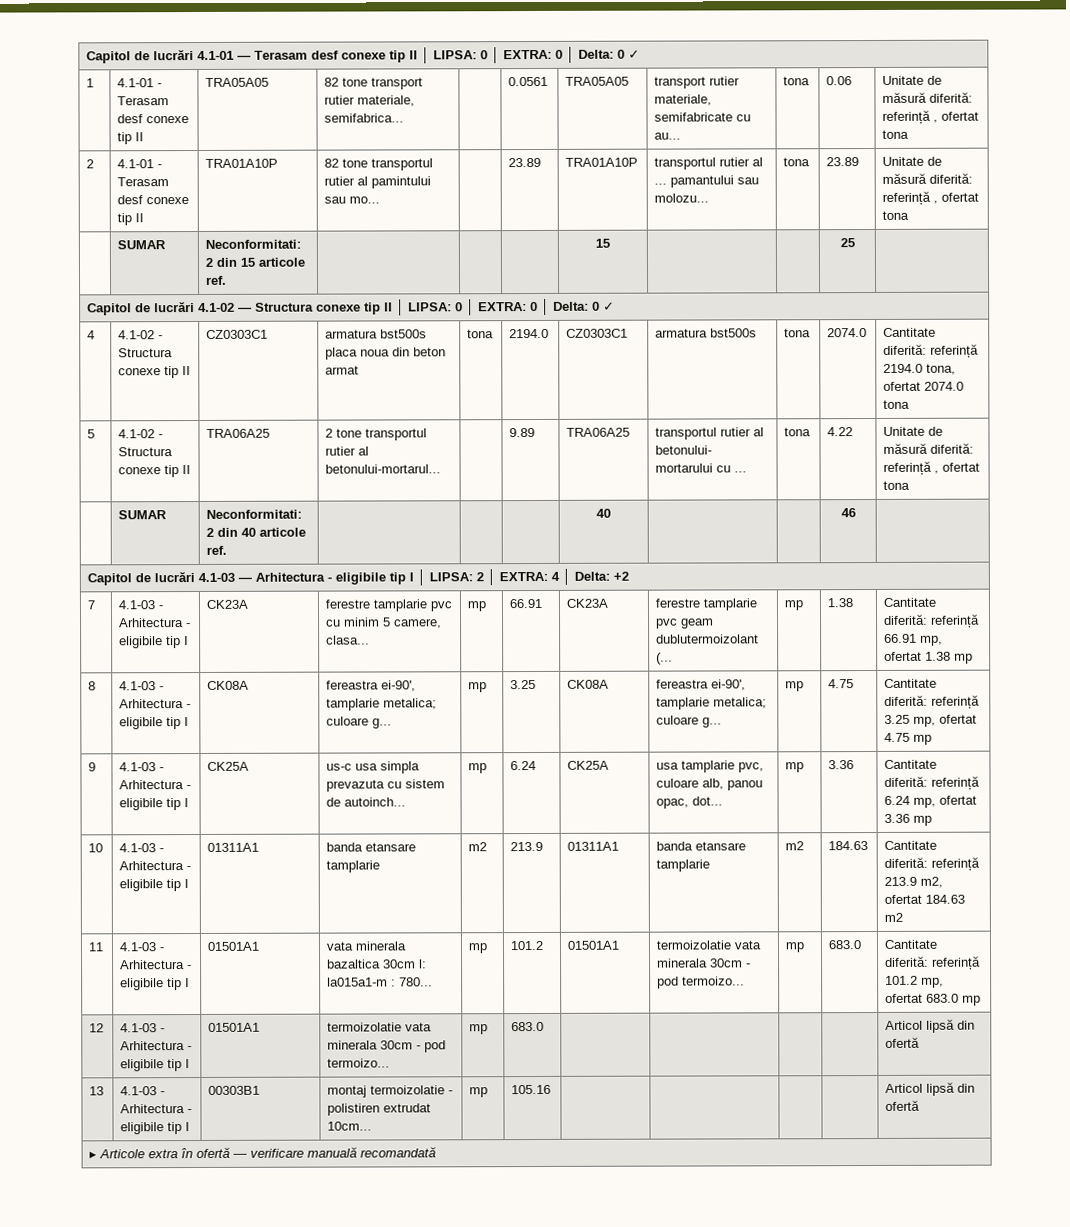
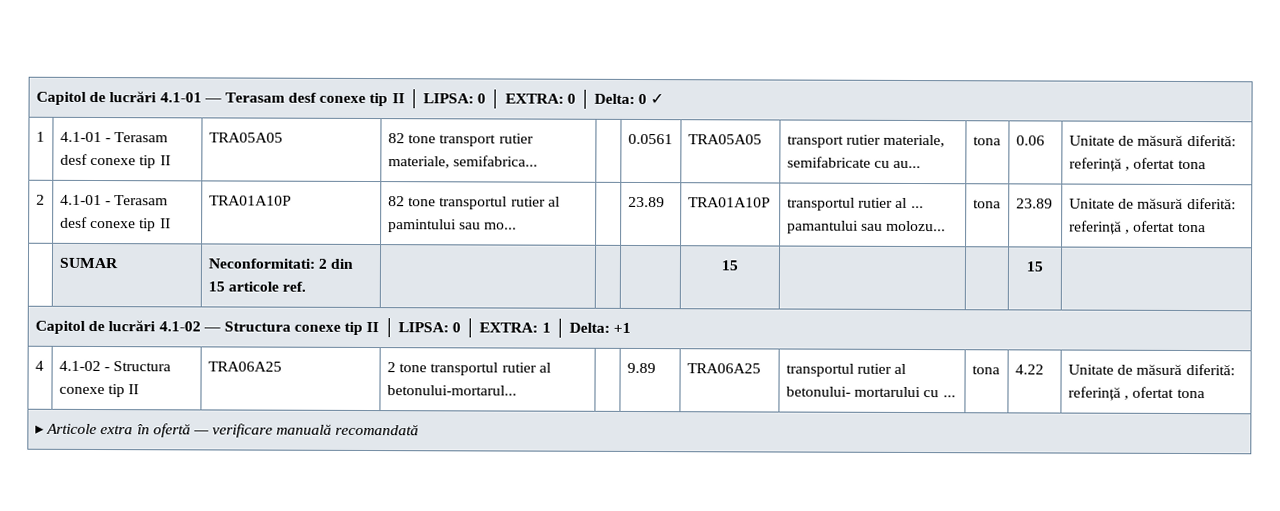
[839,238,855,248] 25 -> [1026,261,1043,272] 15
[530,298,616,315] 0 │ Delta: 0 ✓ -> [541,318,632,338] 1 │ Delta: +1
[206,329,269,339] [325,329,428,339] [325,347,447,360] [325,365,360,375] [467,329,495,339] [509,328,550,339] [566,328,629,338] [655,328,758,338] [784,328,812,338] [827,328,868,338] [883,327,937,337] [883,343,980,358] [883,363,957,375] [883,381,965,391] [883,399,911,409] [87,429,96,439] [118,429,164,439] [118,447,174,457] [118,465,192,478] | CZ0303C1 | armatura bst500s placa noua din beton armat | tona | 2194.0 | CZ0303C1 | armatura bst500s | tona | 2074.0 | Cantitate diferită: referință 2194.0 tona, ofertat 2074.0 tona // 5 | 4.1-02 - Structura conexe tip II -> (140, 389) none
[118,510,168,520] [206,509,303,519] [206,527,307,537] [206,545,228,555] [596,508,611,518] [840,508,856,518] [87,568,630,586] [87,600,96,610] [118,600,164,610] [119,618,192,628] [119,636,190,649] [206,599,249,609] [325,599,453,612] [326,617,443,629] [326,635,371,645] [467,601,487,612] [509,598,543,609] [566,598,609,608] [655,598,758,611] [656,618,715,629] [656,634,760,644] [656,652,674,665] [784,600,804,611] [827,598,854,608] [883,597,937,607] [884,613,981,628] [884,633,944,646] [884,651,974,664] [88,681,97,691] [119,681,165,691] [119,699,192,709] [119,717,190,730] [207,680,250,690] [326,680,417,692] [326,698,438,711] [326,716,393,729] [468,682,488,693] [510,679,537,690] [567,679,610,689] [656,679,747,691] [656,697,768,710] [656,715,723,728] [785,681,805,692] [828,679,855,689] [884,678,938,688] [884,694,981,709] [884,714,978,727] [884,732,933,745] [88,762,97,772] [119,762,165,772] [119,780,192,790] [119,798,190,811] [207,761,250,771] [326,761,421,774] [326,779,446,792] [326,797,407,807] [468,763,488,774] [510,760,537,771] [567,760,610,770] [656,760,765,773] [656,778,764,791] [656,796,724,809] [785,762,805,773] [828,760,855,770] [884,759,938,769] [884,775,981,790] [884,795,978,808] [884,813,933,826] [88,843,104,853] [119,843,165,853] [119,861,192,871] [119,879,190,892] [207,842,260,852] [326,842,417,852] [326,860,381,873] [468,842,488,852] [510,841,544,852] [567,841,620,851] [656,841,747,851] [656,859,711,872] [785,841,805,851] [828,841,869,851] [884,840,938,850] [884,856,981,871] [884,876,944,888] [884,894,966,904] [884,912,904,922] [88,942,105,952] [119,942,166,952] [120,960,193,970] [120,978,191,991] [207,941,260,951] [326,941,407,951] [327,959,428,969] [327,977,434,987] [468,943,489,954] [510,940,544,951] [567,940,620,950] [656,940,762,950] [657,958,752,968] [657,976,746,989] [785,942,806,953] [828,940,862,950] [884,939,938,949] [885,955,982,970] [885,975,945,988] [885,993,982,1006] [89,1023,105,1033] [120,1023,166,1033] [120,1041,193,1051] [120,1059,191,1072] [208,1022,261,1032] [327,1022,433,1032] [327,1040,447,1053] [327,1058,391,1068] [469,1024,489,1035] [511,1021,545,1032] [885,1018,976,1033] [885,1036,921,1048] [89,1086,105,1096] [120,1086,166,1096] [120,1104,193,1114] [120,1122,191,1135] [208,1085,261,1095] [327,1085,454,1098] [327,1103,432,1116] [327,1121,373,1131] [469,1087,489,1098] [511,1084,552,1095] [885,1081,976,1096] [885,1099,921,1111] // | SUMAR | Neconformitati: 2 din 40 articole ref. | | | | 40 | | | 46 | // Capitol de lucrări 4.1-03 — Arhitectura - eligibile tip I │ LIPSA: 2 │ EXTRA: 4 │ Delta: +2 // 7 | 4.1-03 - Arhitectura - eligibile tip I | CK23A | ferestre tamplarie pvc cu minim 5 camere, clasa... | mp | 66.91 | CK23A | ferestre tamplarie pvc geam dublutermoizolant (... | mp | 1.38 | Cantitate diferită: referință 66.91 mp, ofertat 1.38 mp // 8 | 4.1-03 - Arhitectura - eligibile tip I | CK08A | fereastra ei-90', tamplarie metalica; culoare g... | mp | 3.25 | CK08A | fereastra ei-90', tamplarie metalica; culoare g... | mp | 4.75 | Cantitate diferită: referință 3.25 mp, ofertat 4.75 mp // 9 | 4.1-03 - Arhitectura - eligibile tip I | CK25A | us-c usa simpla prevazuta cu sistem de autoinch... | mp | 6.24 | CK25A | usa tamplarie pvc, culoare alb, panou opac, dot... | mp | 3.36 | Cantitate diferită: referință 6.24 mp, ofertat 3.36 mp // 10 | 4.1-03 - Arhitectura - eligibile tip I | 01311A1 | banda etansare tamplarie | m2 | 213.9 | 01311A1 | banda etansare tamplarie | m2 | 184.63 | Cantitate diferită: referință 213.9 m2, ofertat 184.63 m2 // 11 | 4.1-03 - Arhitectura - eligibile tip I | 01501A1 | vata minerala bazaltica 30cm l: la015a1-m : 780... | mp | 101.2 | 01501A1 | termoizolatie vata minerala 30cm - pod termoizo... | mp | 683.0 | Cantitate diferită: referință 101.2 mp, ofertat 683.0 mp // 12 | 4.1-03 - Arhitectura - eligibile tip I | 01501A1 | termoizolatie vata minerala 30cm - pod termoizo... | mp | 683.0 | | | | | Articol lipsă din ofertă // 13 | 4.1-03 - Arhitectura - eligibile tip I | 00303B1 | montaj termoizolatie - polistiren extrudat 10cm... | mp | 105.16 | | | | | Articol lipsă din ofertă -> (1205, 393) none

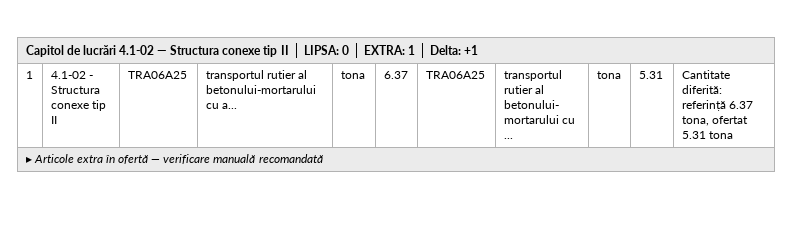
[35,89,665,109] [35,131,45,142] [59,131,169,143] [59,153,171,169] [208,132,283,143] [387,133,534,147] [387,155,539,169] [627,133,673,145] [687,134,762,145] [786,134,946,148] [786,156,922,169] [972,136,1001,146] [1015,135,1045,146] [1068,134,1236,147] [1068,157,1206,172] [35,194,45,205] [59,194,169,206] [59,216,171,232] [208,195,292,206] [387,196,560,210] [387,219,518,233] [627,196,665,208] [687,197,771,208] [786,197,924,211] [786,220,947,234] [972,199,1001,209] [1015,198,1053,209] [1068,197,1236,210] [1068,220,1206,235] [58,257,118,269] [207,258,354,269] [207,281,307,292] [721,260,738,271] [1026,261,1043,272] [34,320,157,334] Capitol de lucrări 4.1-01 — Terasam desf conexe tip II │ LIPSA: 0 │ EXTRA: 0 │ Delta: 0 ✓ // 1 | 4.1-01 - Terasam desf conexe tip II | TRA05A05 | 82 tone transport rutier materiale, semifabrica... | | 0.0561 | TRA05A05 | transport rutier materiale, semifabricate cu au... | tona | 0.06 | Unitate de măsură diferită: referință , ofertat tona // 2 | 4.1-01 - Terasam desf conexe tip II | TRA01A10P | 82 tone transportul rutier al pamintului sau mo... | | 23.89 | TRA01A10P | transportul rutier al ... pamantului sau molozu... | tona | 23.89 | Unitate de măsură diferită: referință , ofertat tona // | SUMAR | Neconformitati: 2 din 15 articole ref. | | | | 15 | | | 15 | // Capitol de lucrări -> [25,45,116,57] Capitol de lucrări
[34,360,44,371] 4 -> [25,71,33,79] 1
[386,362,551,376] [386,385,517,396] [626,362,656,374] 2 tone transportul rutier al betonului-mortarul... | | 9.89 -> [205,70,307,81] [205,85,316,94] [205,103,237,109] [340,71,365,79] [383,71,408,79] transportul rutier al betonului-mortarului cu a... | tona | 6.37
[1014,364,1044,375] [1067,363,1235,376] [1067,386,1175,401] 4.22 | Unitate de măsură diferită: referință , ofertat -> [638,71,663,79] [681,70,730,79] [681,85,722,94] [681,100,753,111] [681,116,748,126] [681,131,706,139] 5.31 | Cantitate diferită: referință 6.37 tona, ofertat 5.31

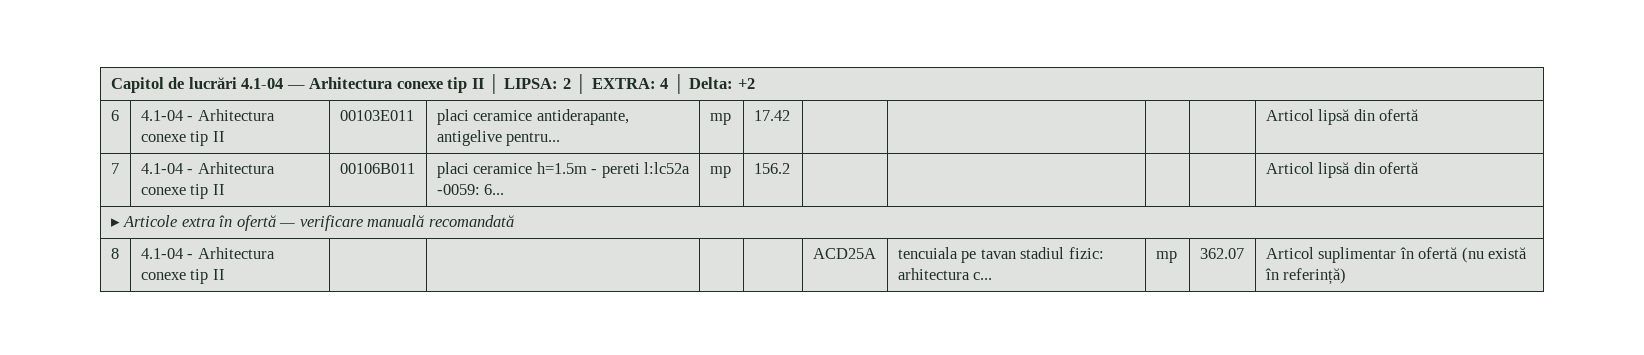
[119,45,220,55] 4.1-02 — Structura -> [241,77,393,89] 4.1-04 — Arhitectura
[341,45,349,55] 0 -> [562,78,571,89] 2
[408,45,416,55] 1 -> [660,78,669,89] 4
[464,45,479,55] [25,71,33,79] [50,71,93,79] [50,86,100,94] [50,100,106,111] [50,116,57,124] [127,71,187,79] [205,70,307,81] [205,85,316,94] [205,103,237,109] [340,71,365,79] [383,71,408,79] [425,71,485,79] [503,70,562,81] [503,85,544,94] [503,100,559,109] [503,115,575,124] [503,138,513,139] [596,71,621,79] [638,71,663,79] [681,70,730,79] [681,85,722,94] [681,100,753,111] [681,116,748,126] [681,131,733,139] +1 // 1 | 4.1-02 - Structura conexe tip II | TRA06A25 | transportul rutier al betonului-mortarului cu a... | tona | 6.37 | TRA06A25 | transportul rutier al betonului- mortarului cu ... | tona | 5.31 | Cantitate diferită: referință 6.37 tona, ofertat 5.31 tona -> [737,78,755,89] [110,110,119,121] [140,109,275,121] [140,131,225,146] [339,110,414,121] [436,109,629,125] [436,130,561,146] [709,113,731,125] [753,110,790,121] [1265,109,1420,125] [110,163,119,174] [140,162,275,174] [140,184,225,199] [339,163,415,174] [436,162,691,178] [436,184,505,195] [709,166,731,178] [753,163,790,174] [1265,162,1420,178] +2 // 6 | 4.1-04 - Arhitectura conexe tip II | 00103E011 | placi ceramice antiderapante, antigelive pentru... | mp | 17.42 | | | | | Articol lipsă din ofertă // 7 | 4.1-04 - Arhitectura conexe tip II | 00106B011 | placi ceramice h=1.5m - pereti l:lc52a -0059: 6... | mp | 156.2 | | | | | Articol lipsă din ofertă
(323, 158) none -> [110,248,119,259] [140,247,275,259] [140,269,225,284] [812,248,876,259] [897,247,1104,263] [897,268,993,280] [1155,251,1177,263] [1199,248,1244,259] [1265,247,1528,263] [1264,268,1347,285] // 8 | 4.1-04 - Arhitectura conexe tip II | | | | | ACD25A | tencuiala pe tavan stadiul fizic: arhitectura c... | mp | 362.07 | Articol suplimentar în ofertă (nu există în referință)

